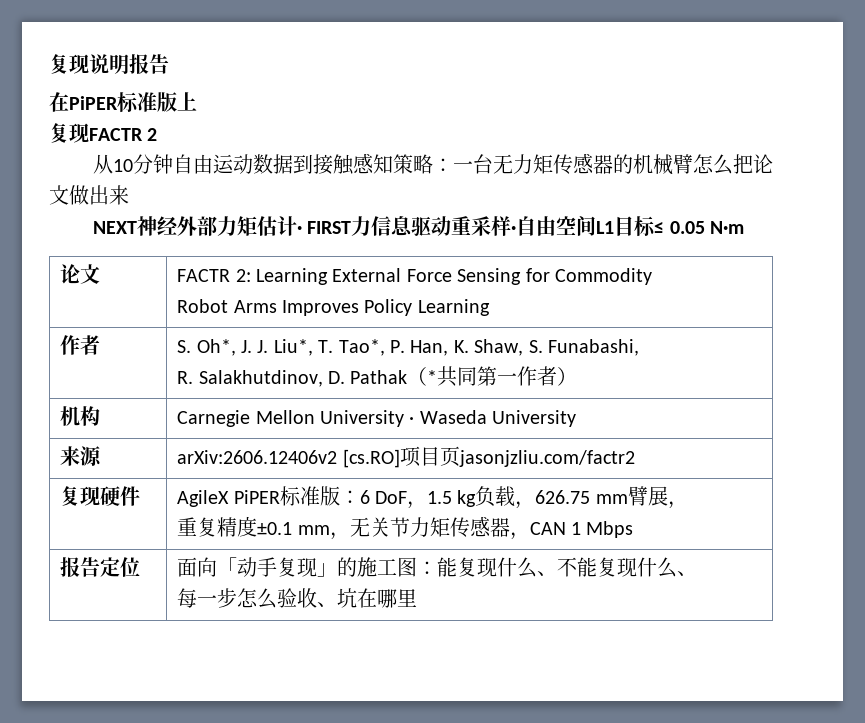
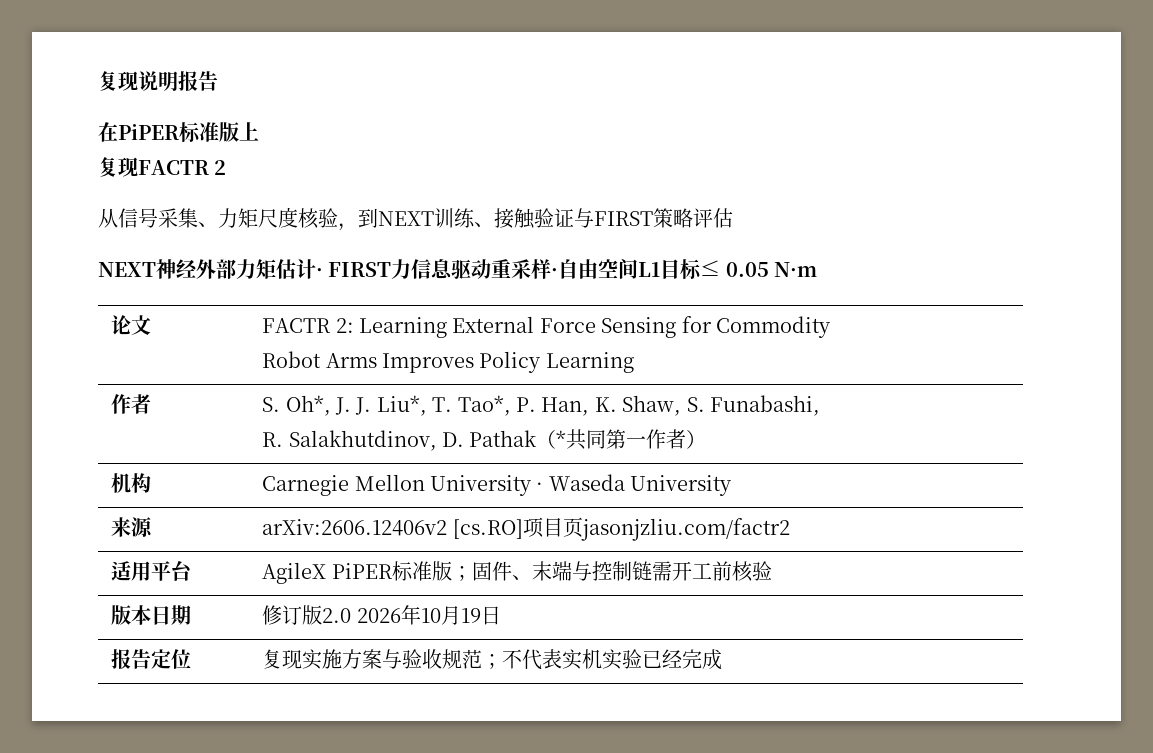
[112,153,773,175] [49,185,129,205] 10分钟自由运动数据到接触感知策略：一台无力矩传感器的机械臂怎么把论文做出来 -> [118,207,733,231] 信号采集、力矩尺度核验，到NEXT训练、接触验证与FIRST策略评估
[60,486,141,506] 复现硬件 -> [111,561,193,581] 适用平台
[339,486,688,509] [177,516,634,540] [60,557,141,577] [177,557,698,578] [177,588,418,609] ：6 DoF，1.5 kg负载，626.75 mm臂展， // 重复精度±0.1 mm，无关节力矩传感器，CAN 1 Mbps // 报告定位 | 面向「动手复现」的施工图：能复现什么、不能复现什么、 // 每一步怎么验收、坑在哪里 -> [451,561,772,582] [111,605,192,625] [262,605,501,625] [111,649,192,669] [262,649,723,670] ；固件、末端与控制链需开工前核验 // 版本日期 | 修订版2.0 2026年10月19日 // 报告定位 | 复现实施方案与验收规范；不代表实机实验已经完成

